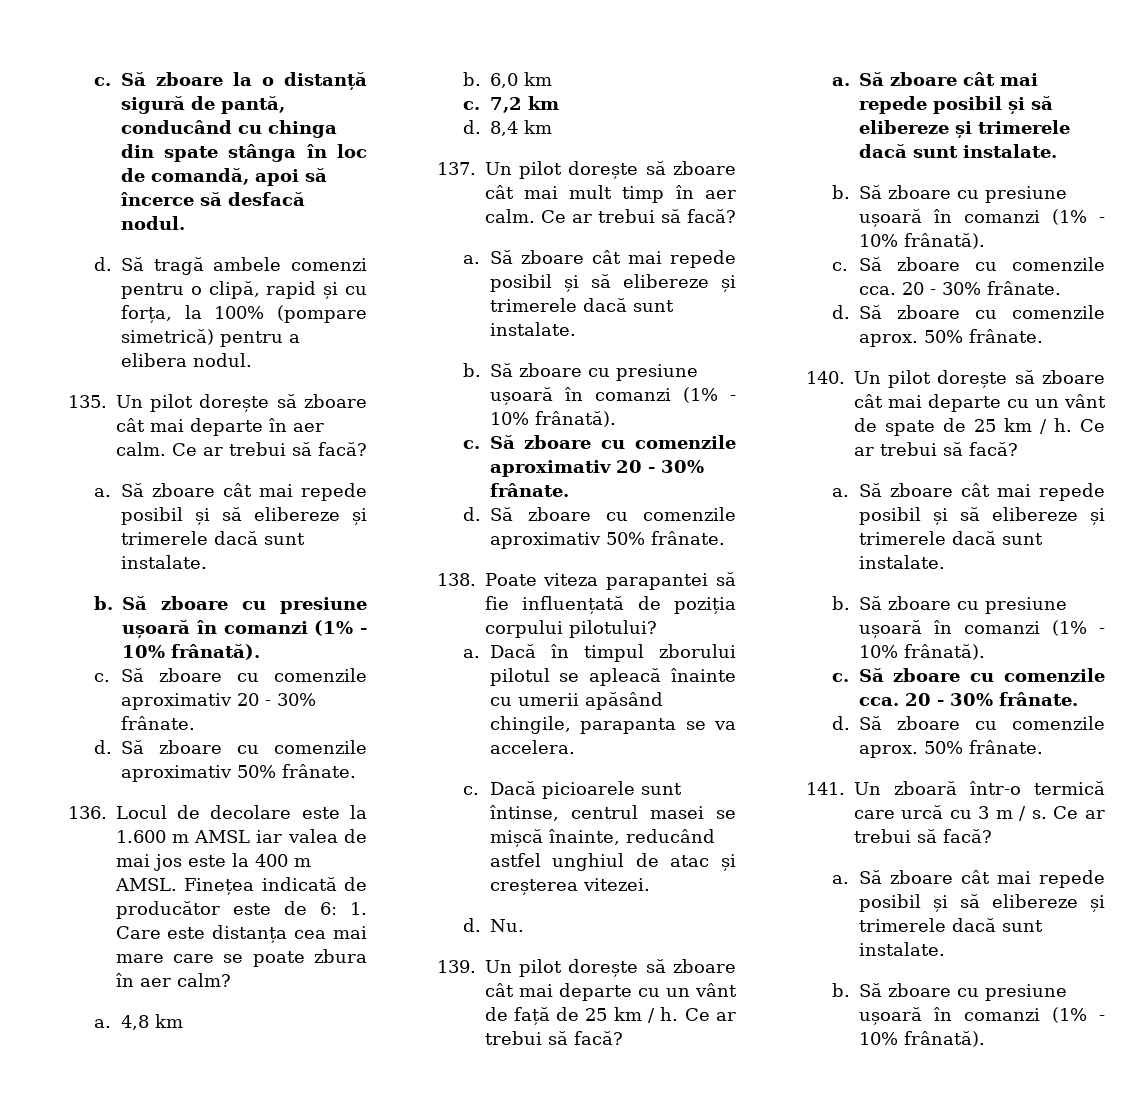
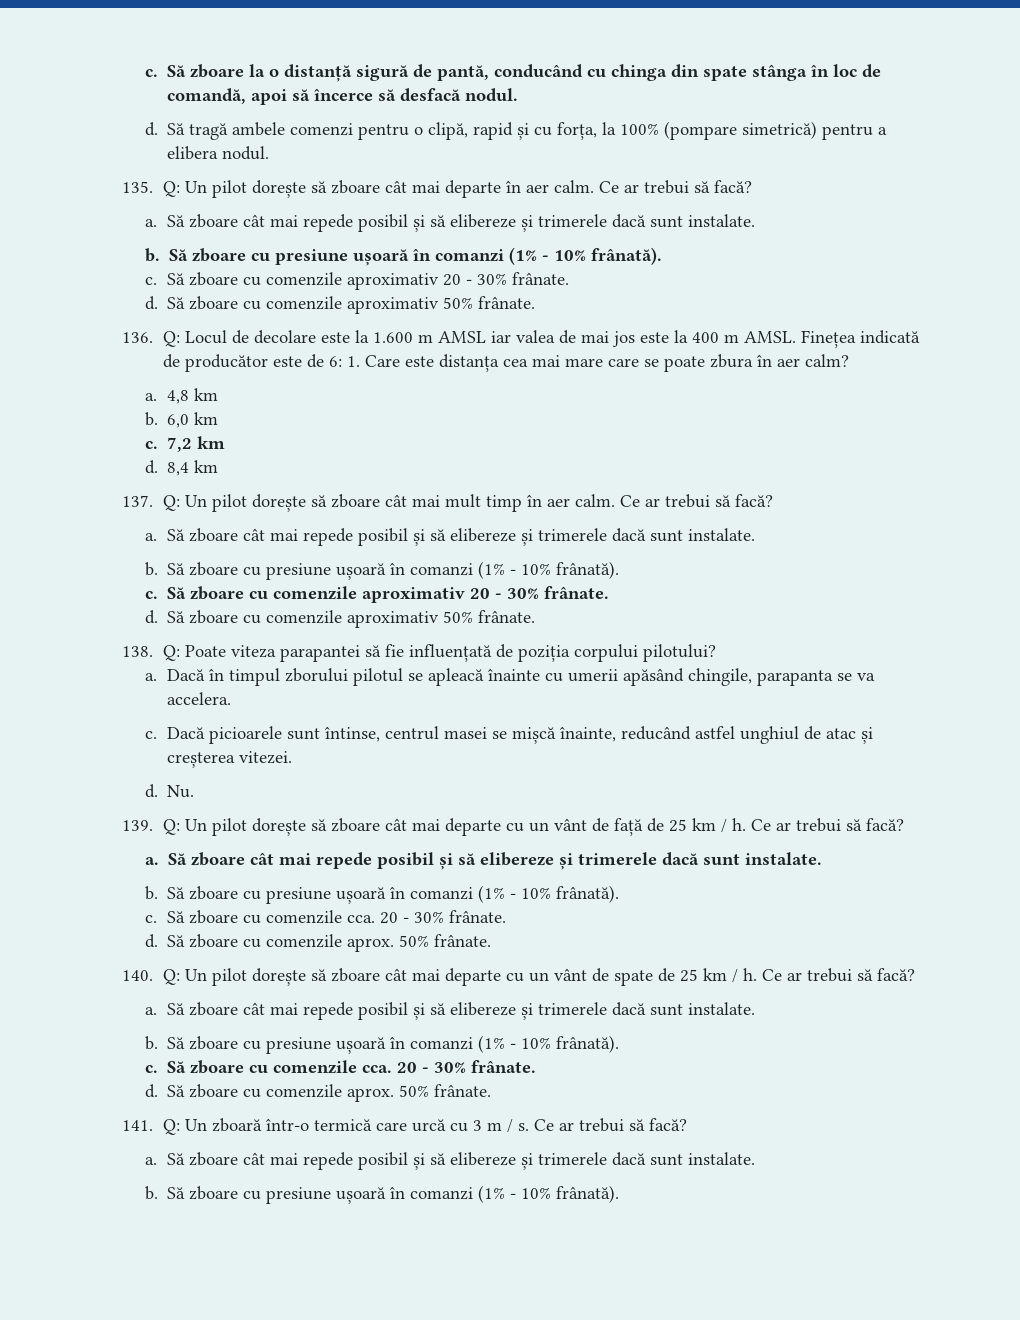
(107, 401) none -> [162,181,180,197] Q:
(107, 812) none -> [162,331,180,347] Q:
(476, 168) none -> [162,495,180,511] Q:
(476, 579) none -> [162,645,180,661] Q:
(476, 966) none -> [162,819,180,835] Q:
(845, 377) none -> [162,969,180,985] Q:
(845, 788) none -> [162,1119,180,1135] Q:

